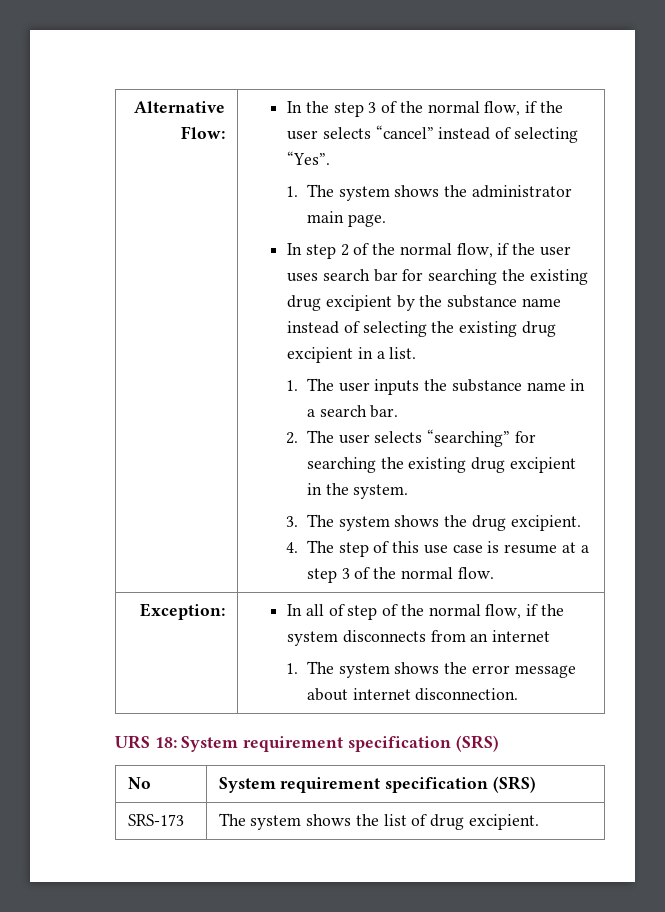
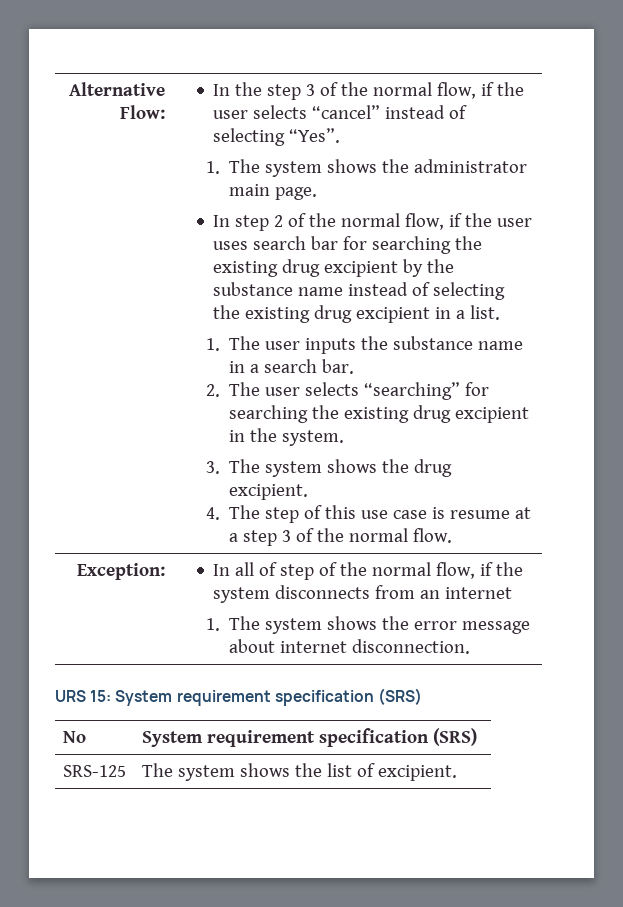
[154,737,177,748] 18: -> [90,690,112,702] 15:
[127,814,184,826] SRS-173 -> [62,765,126,777] SRS-125
[430,814,465,830] drug -> (375, 770) none

